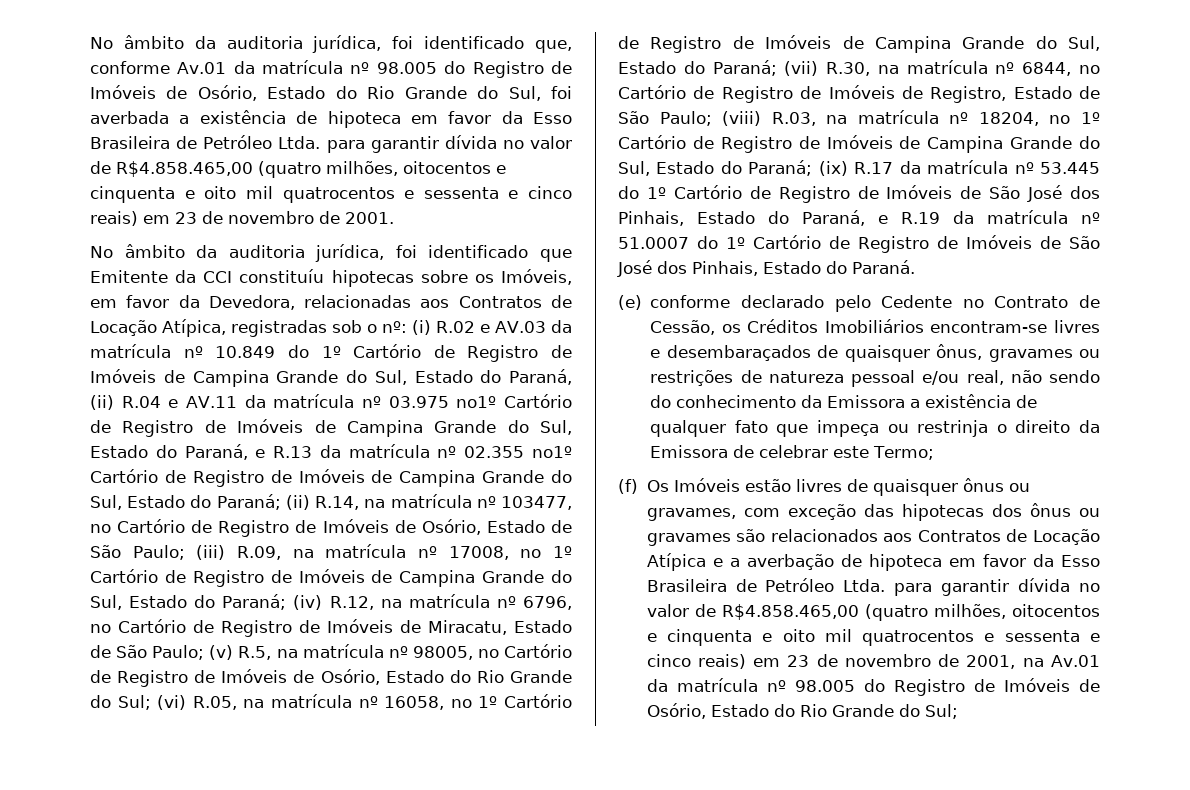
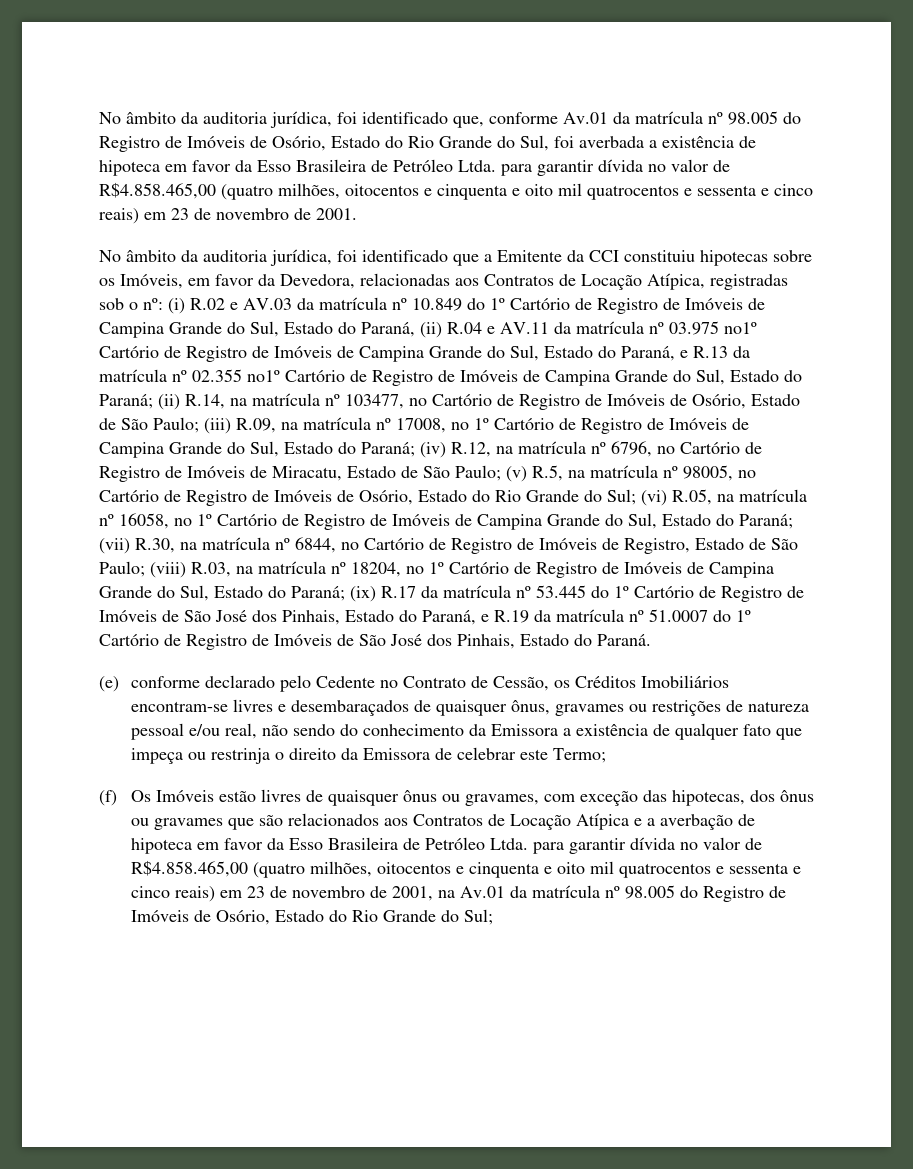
(572, 255) none -> [484,254,492,262] a
[239,269,325,283] constituíu -> [624,250,695,262] constituiu
[901,504,984,521] hipotecas -> [671,790,745,806] hipotecas,
(731, 539) none -> [227,818,254,830] que

